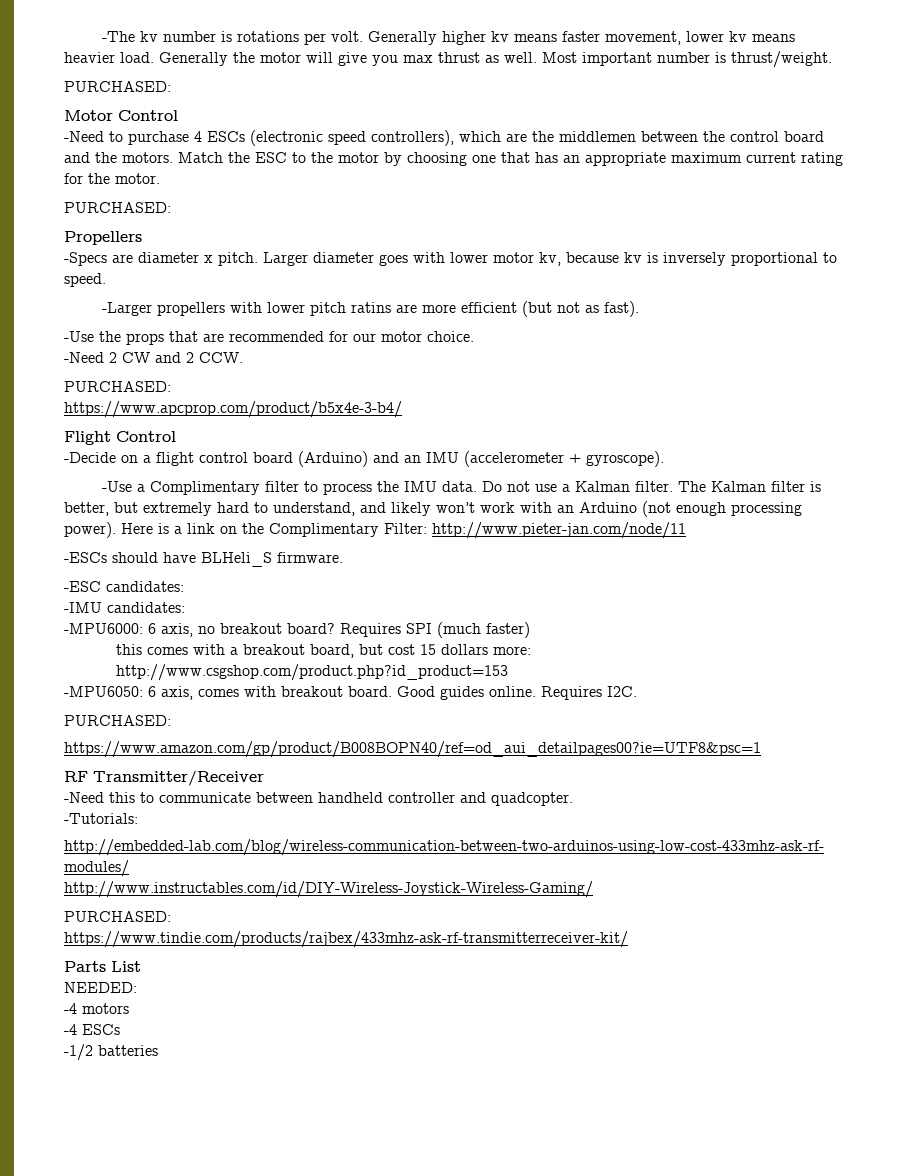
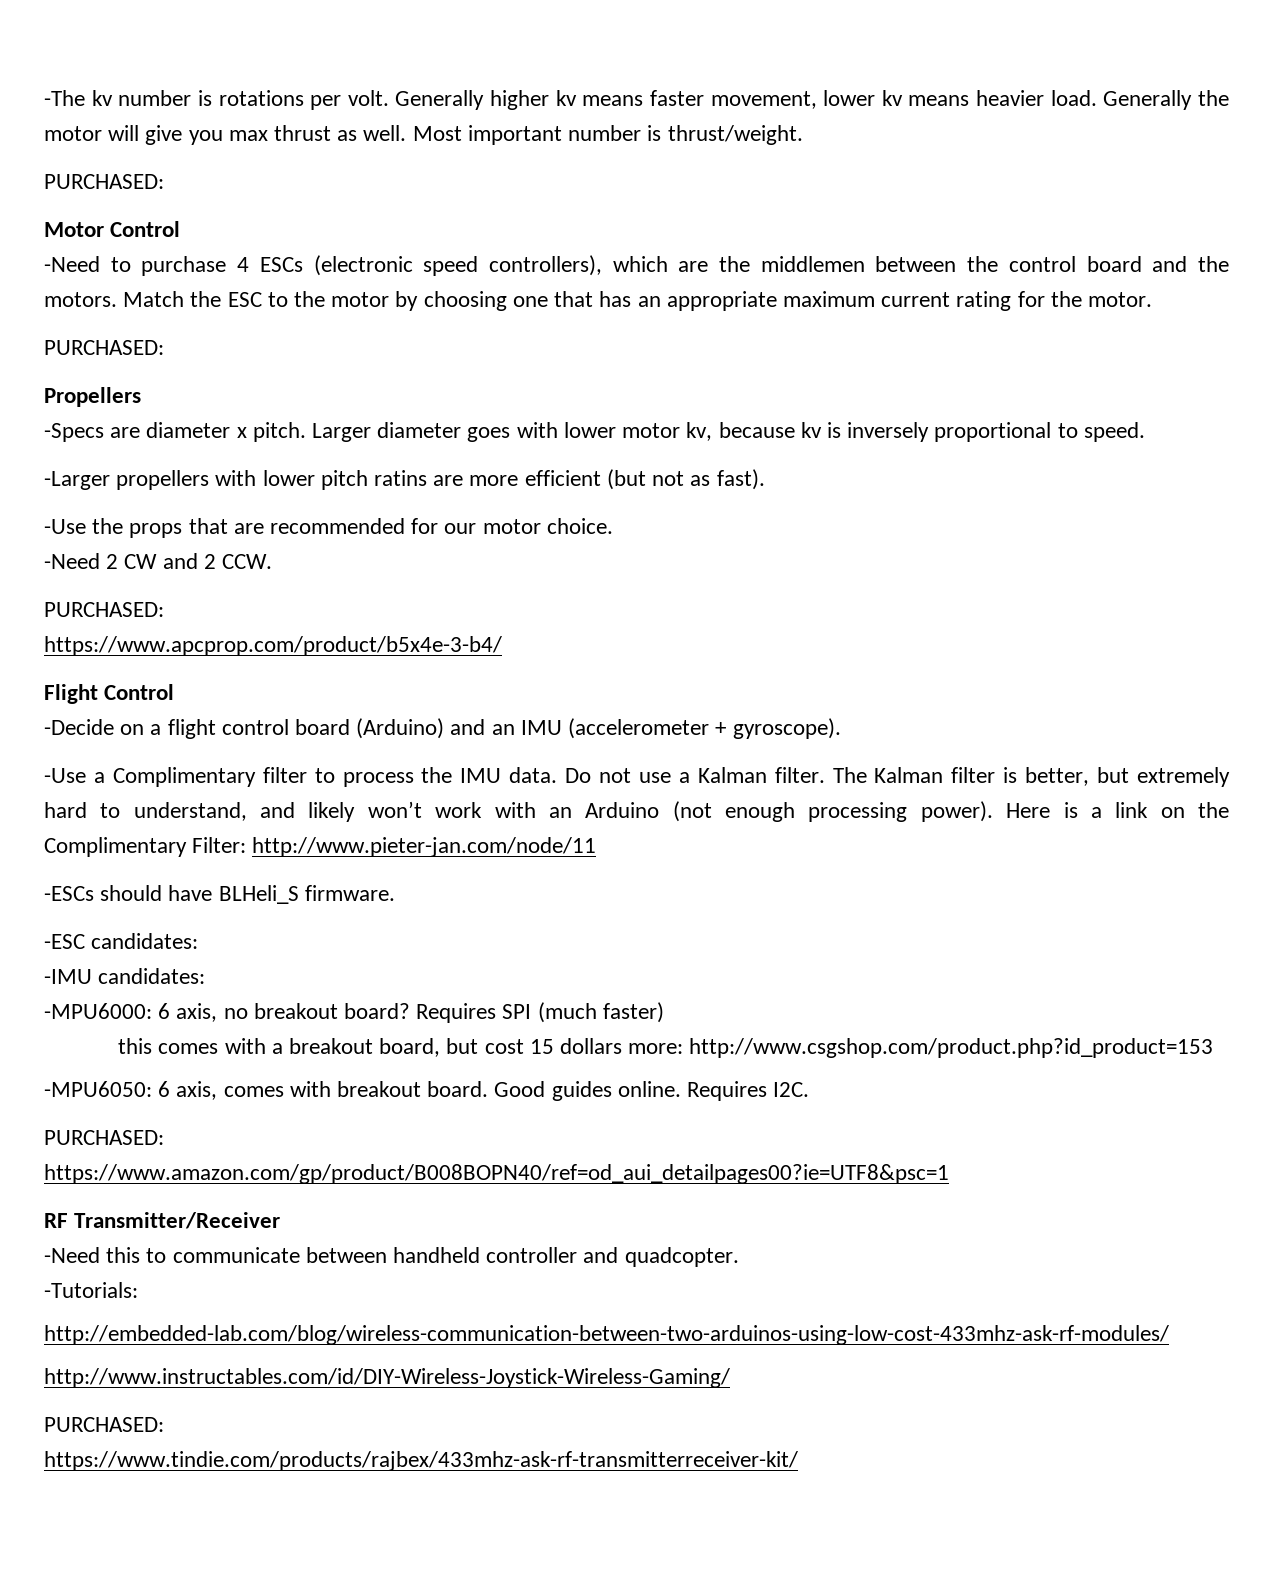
[64,961,141,972] [64,982,137,993] [64,1003,129,1014] [64,1024,120,1035] [64,1044,158,1061] // Parts List // NEEDED: // -4 motors // -4 ESCs // -1/2 batteries -> (798, 1461) none

